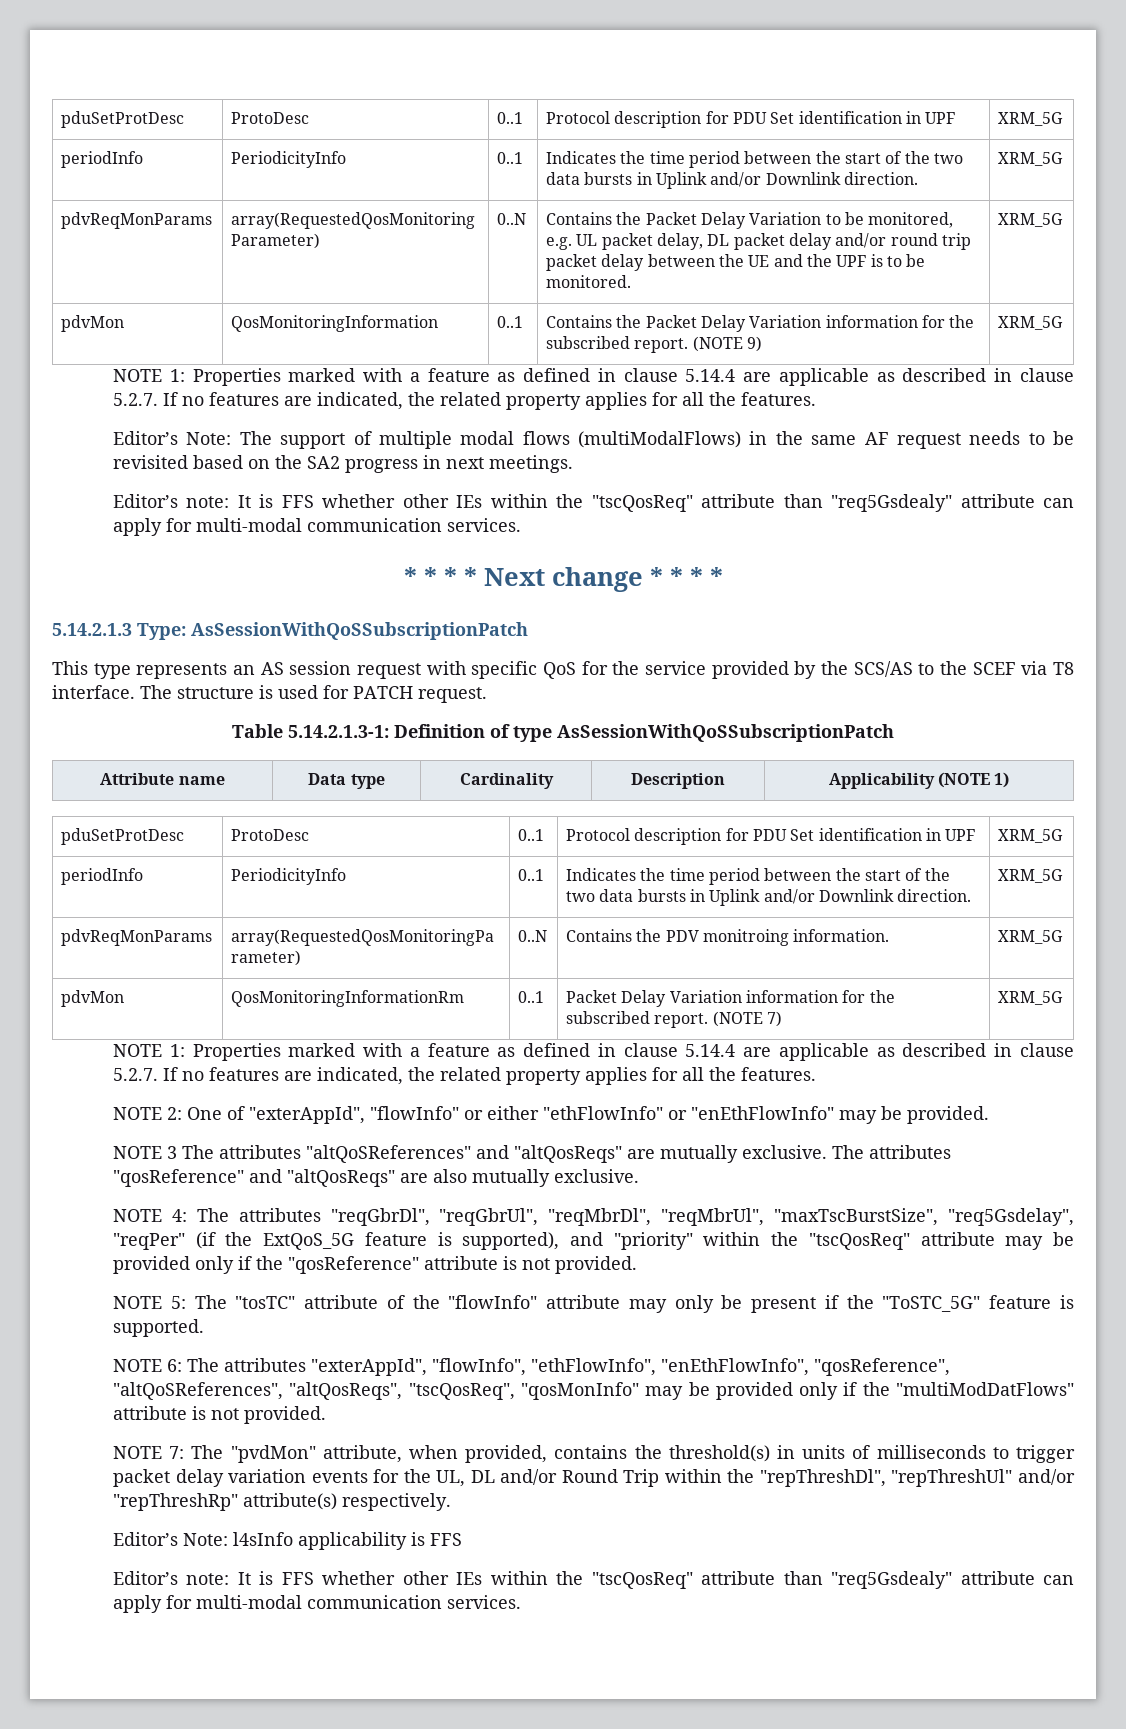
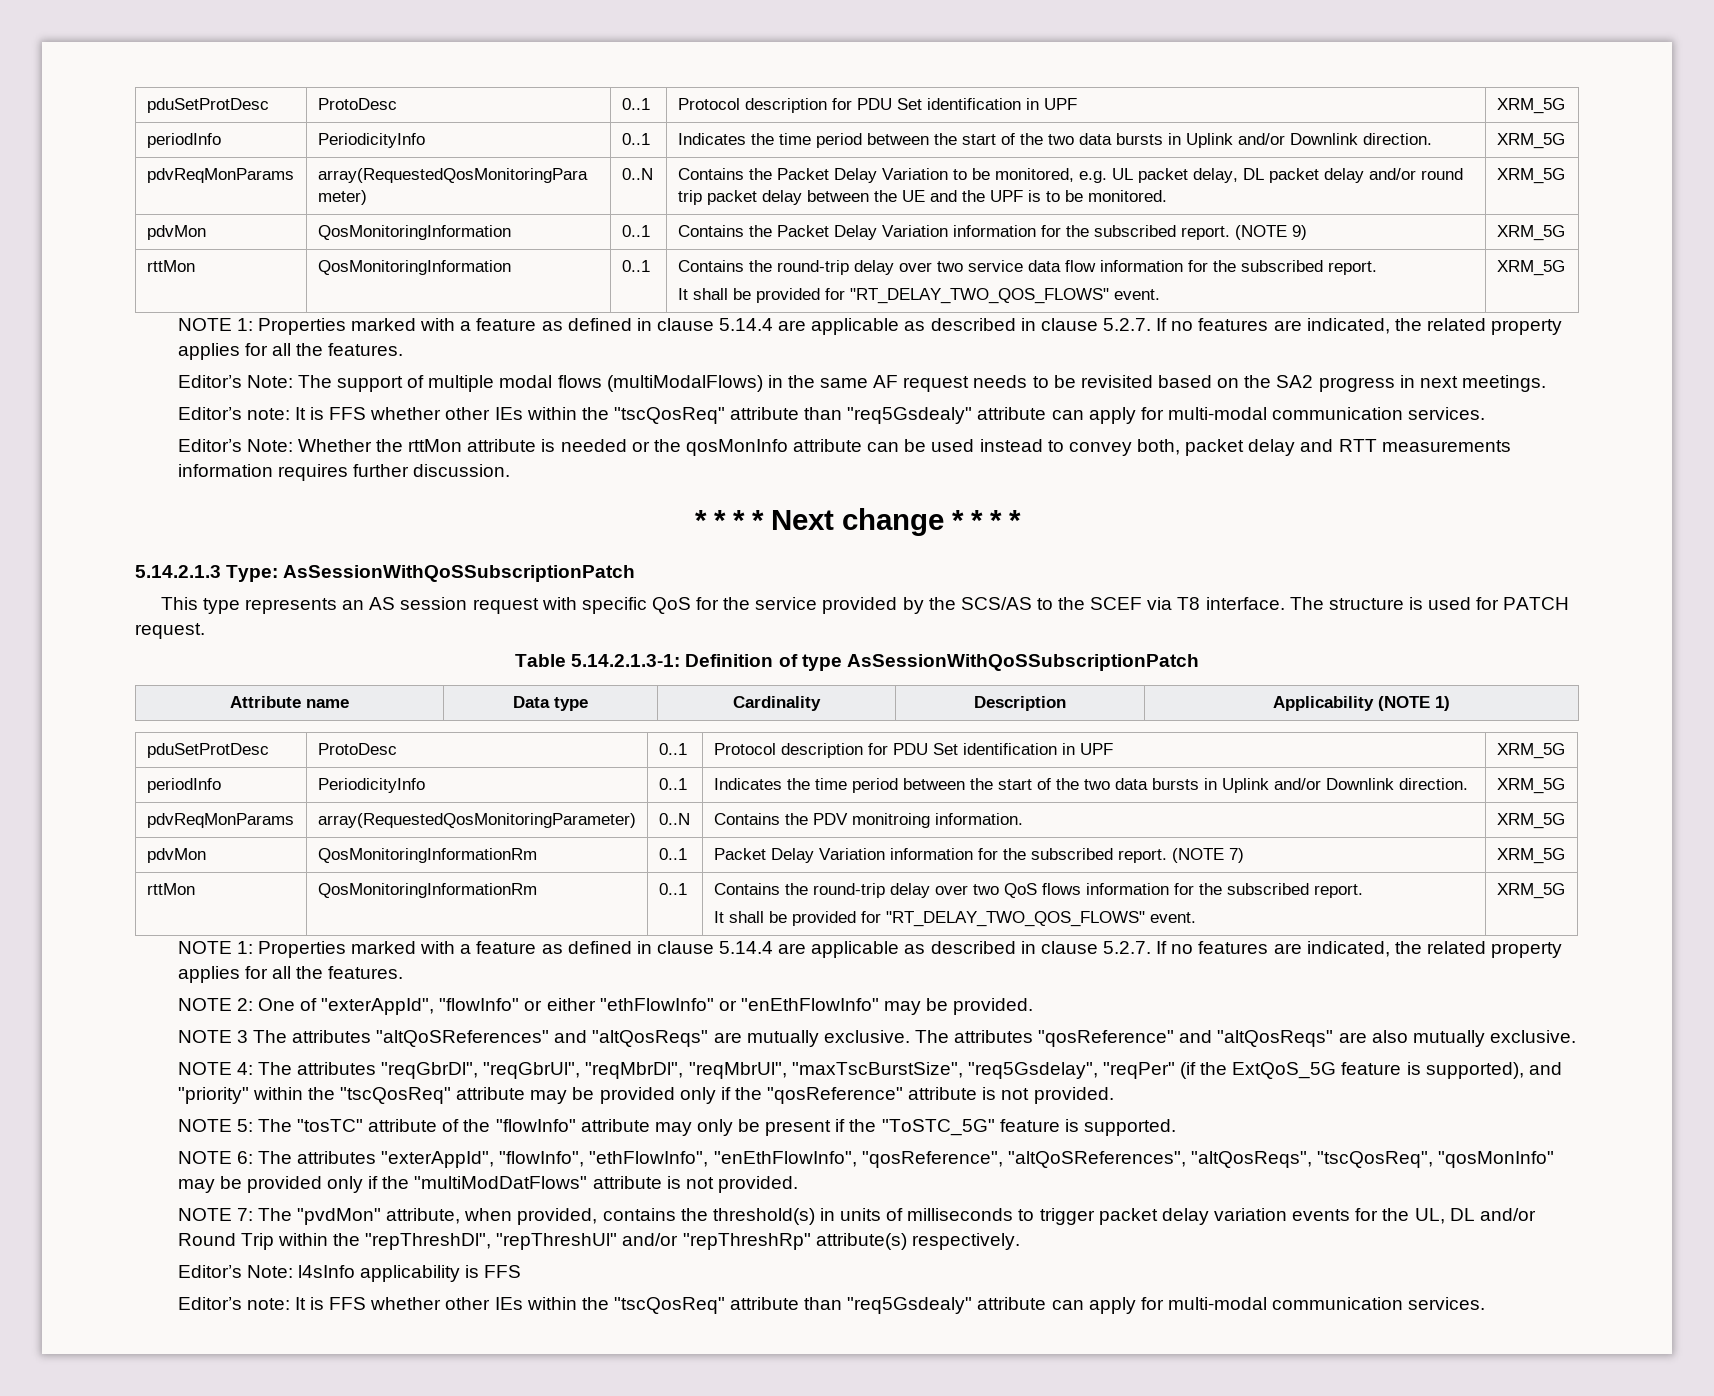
(1064, 323) none -> [146,260,195,272] [317,260,511,275] [621,260,650,272] [677,260,1377,275] [677,288,1160,304] [1496,260,1565,276] // rttMon | QosMonitoringInformation | 0..1 | Contains the round-trip delay over two service data flow information for the subscribed report. // It shall be provided for "RT_DELAY_TWO_QOS_FLOWS" event. | XRM_5G
(522, 525) none -> [177,439,1511,456] [177,464,511,481] // Editor’s Note: Whether the rttMon attribute is needed or the qosMonInfo attribute can be used instead to convey both, packet delay and RTT measurements information requires further discussion.
(1064, 998) none -> [146,883,195,895] [317,883,537,898] [658,883,687,895] [713,883,1363,898] [713,911,1196,927] [1496,883,1565,899] // rttMon | QosMonitoringInformationRm | 0..1 | Contains the round-trip delay over two QoS flows information for the subscribed report. // It shall be provided for "RT_DELAY_TWO_QOS_FLOWS" event. | XRM_5G

